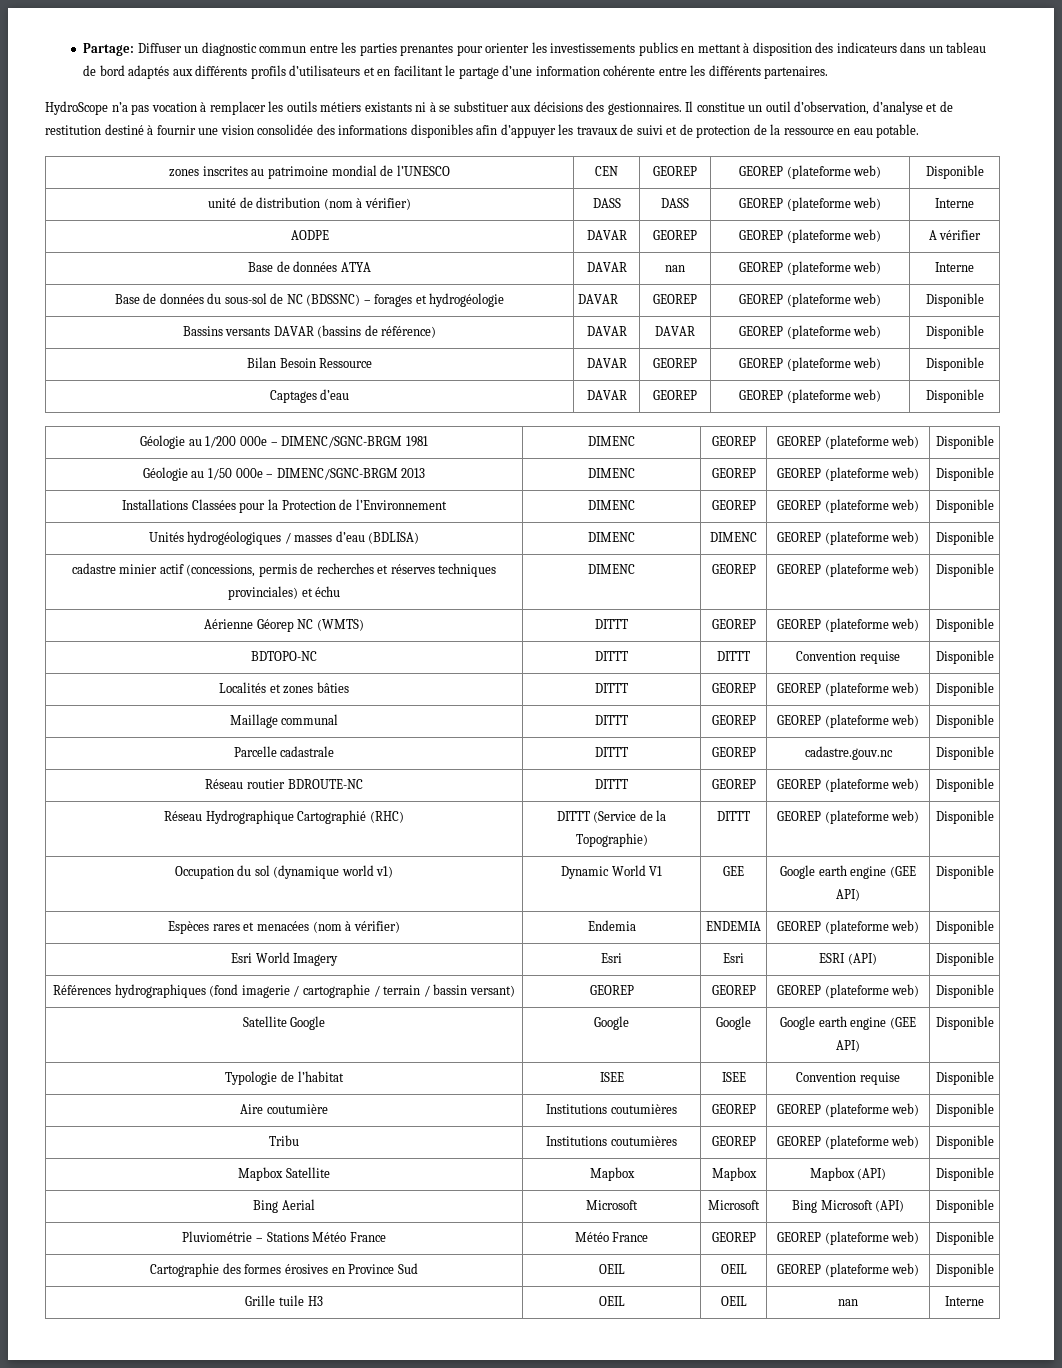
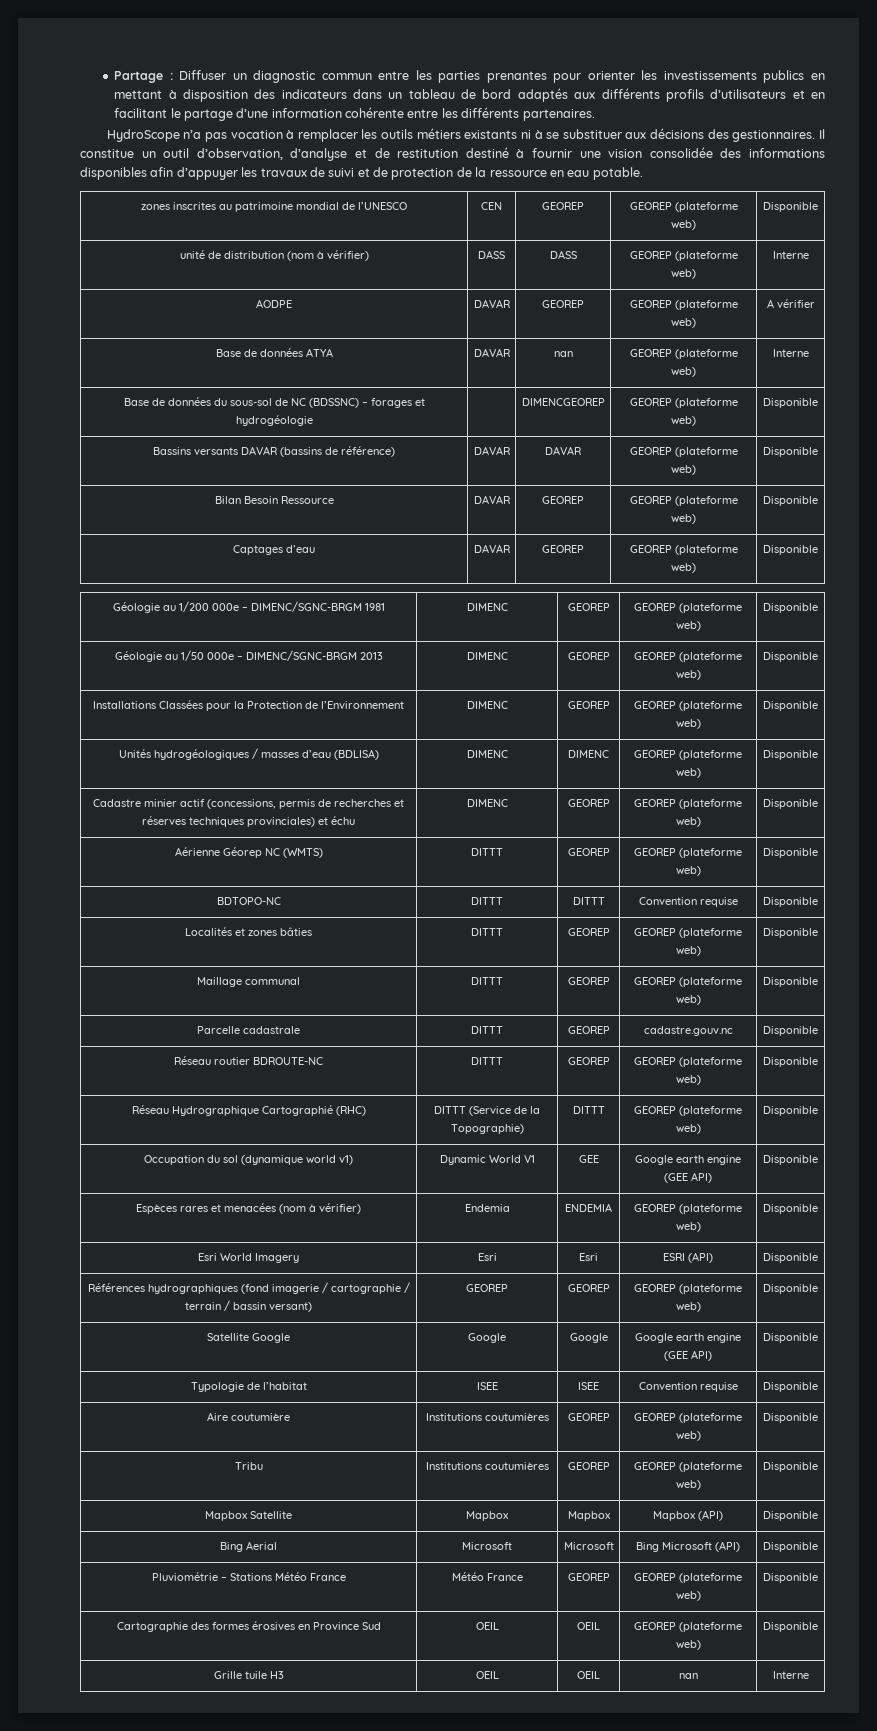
[83,43,135,56] Partage: -> [114,71,173,83] Partage :
[578,294,619,304] [653,294,697,304] DAVAR | GEOREP -> [521,398,605,406] | DIMENCGEOREP
[71,563,116,574] cadastre -> [92,799,141,807] Cadastre

